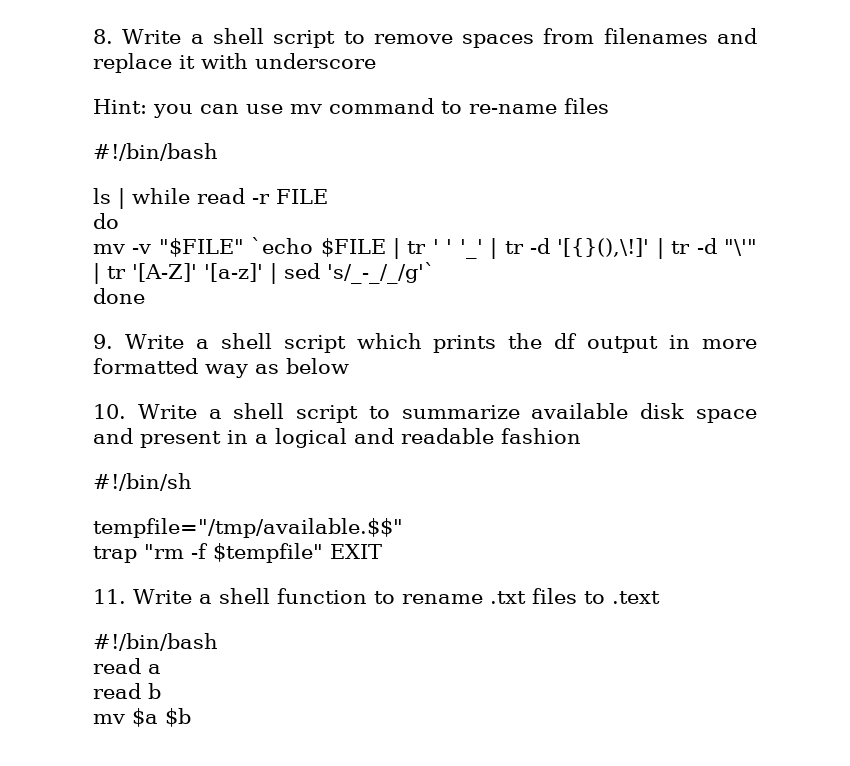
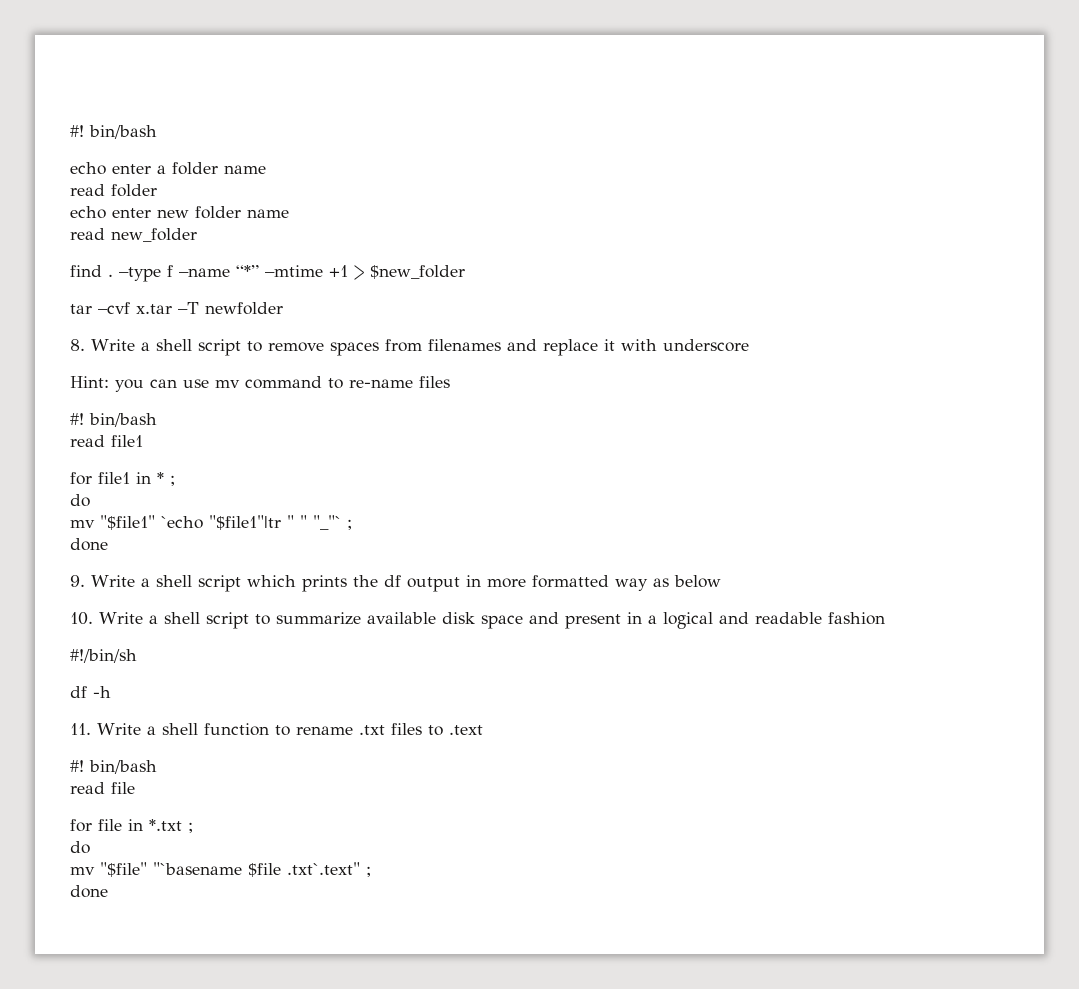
(93, 36) none -> [70,125,157,139] [70,162,266,175] [70,184,157,197] [70,206,289,219] [70,228,197,242] [70,265,465,282] [70,302,283,315] #! bin/bash // echo enter a folder name // read folder // echo enter new folder name // read new_folder // find . –type f –name “*” –mtime +1 > $new_folder // tar –cvf x.tar –T newfolder //
[93,143,218,161] [93,188,328,209] [93,213,119,229] [93,237,757,259] [93,262,435,284] #!/bin/bash // ls | while read -r FILE // do // mv -v "$FILE" `echo $FILE | tr ' ' '_' | tr -d '[{}(),\!]' | tr -d "\'" | tr '[A-Z]' '[a-z]' | sed 's/_-_/_/g'` -> [70,413,157,427] [70,435,143,447] [70,472,175,486] [70,494,90,507] [70,515,352,530] #! bin/bash // read file1 // for file1 in * ; // do // mv "$file1" `echo "$file1"|tr " " "_"` ;
[93,518,403,538] [93,543,382,563] tempfile="/tmp/available.$$" // trap "rm -f $tempfile" EXIT -> [70,686,111,698] df -h
[93,633,218,651] [93,658,161,674] [93,683,161,699] [93,708,191,727] #!/bin/bash // read a // read b // mv $a $b -> [70,760,157,774] [70,782,135,794] [70,819,193,833] [70,841,90,854] [70,862,371,877] [70,885,108,898] #! bin/bash // read file // for file in *.txt ; // do // mv "$file" "`basename $file .txt`.text" ; // done

